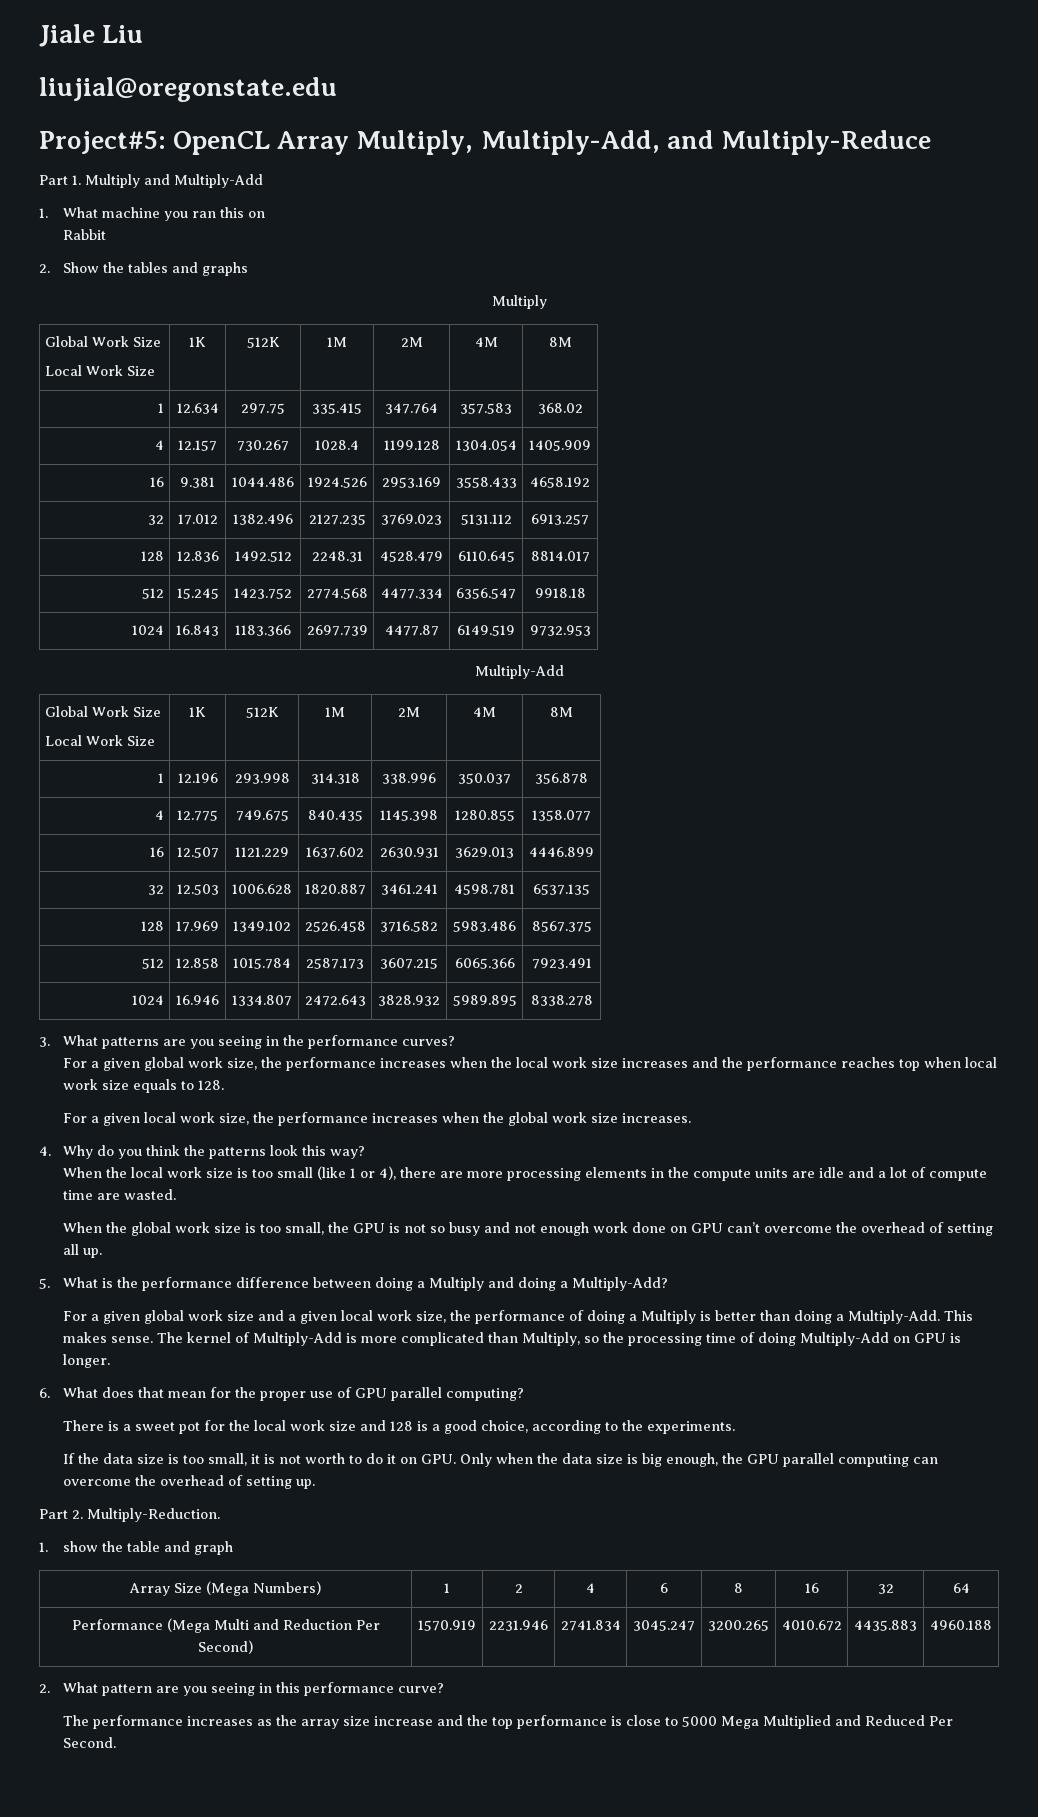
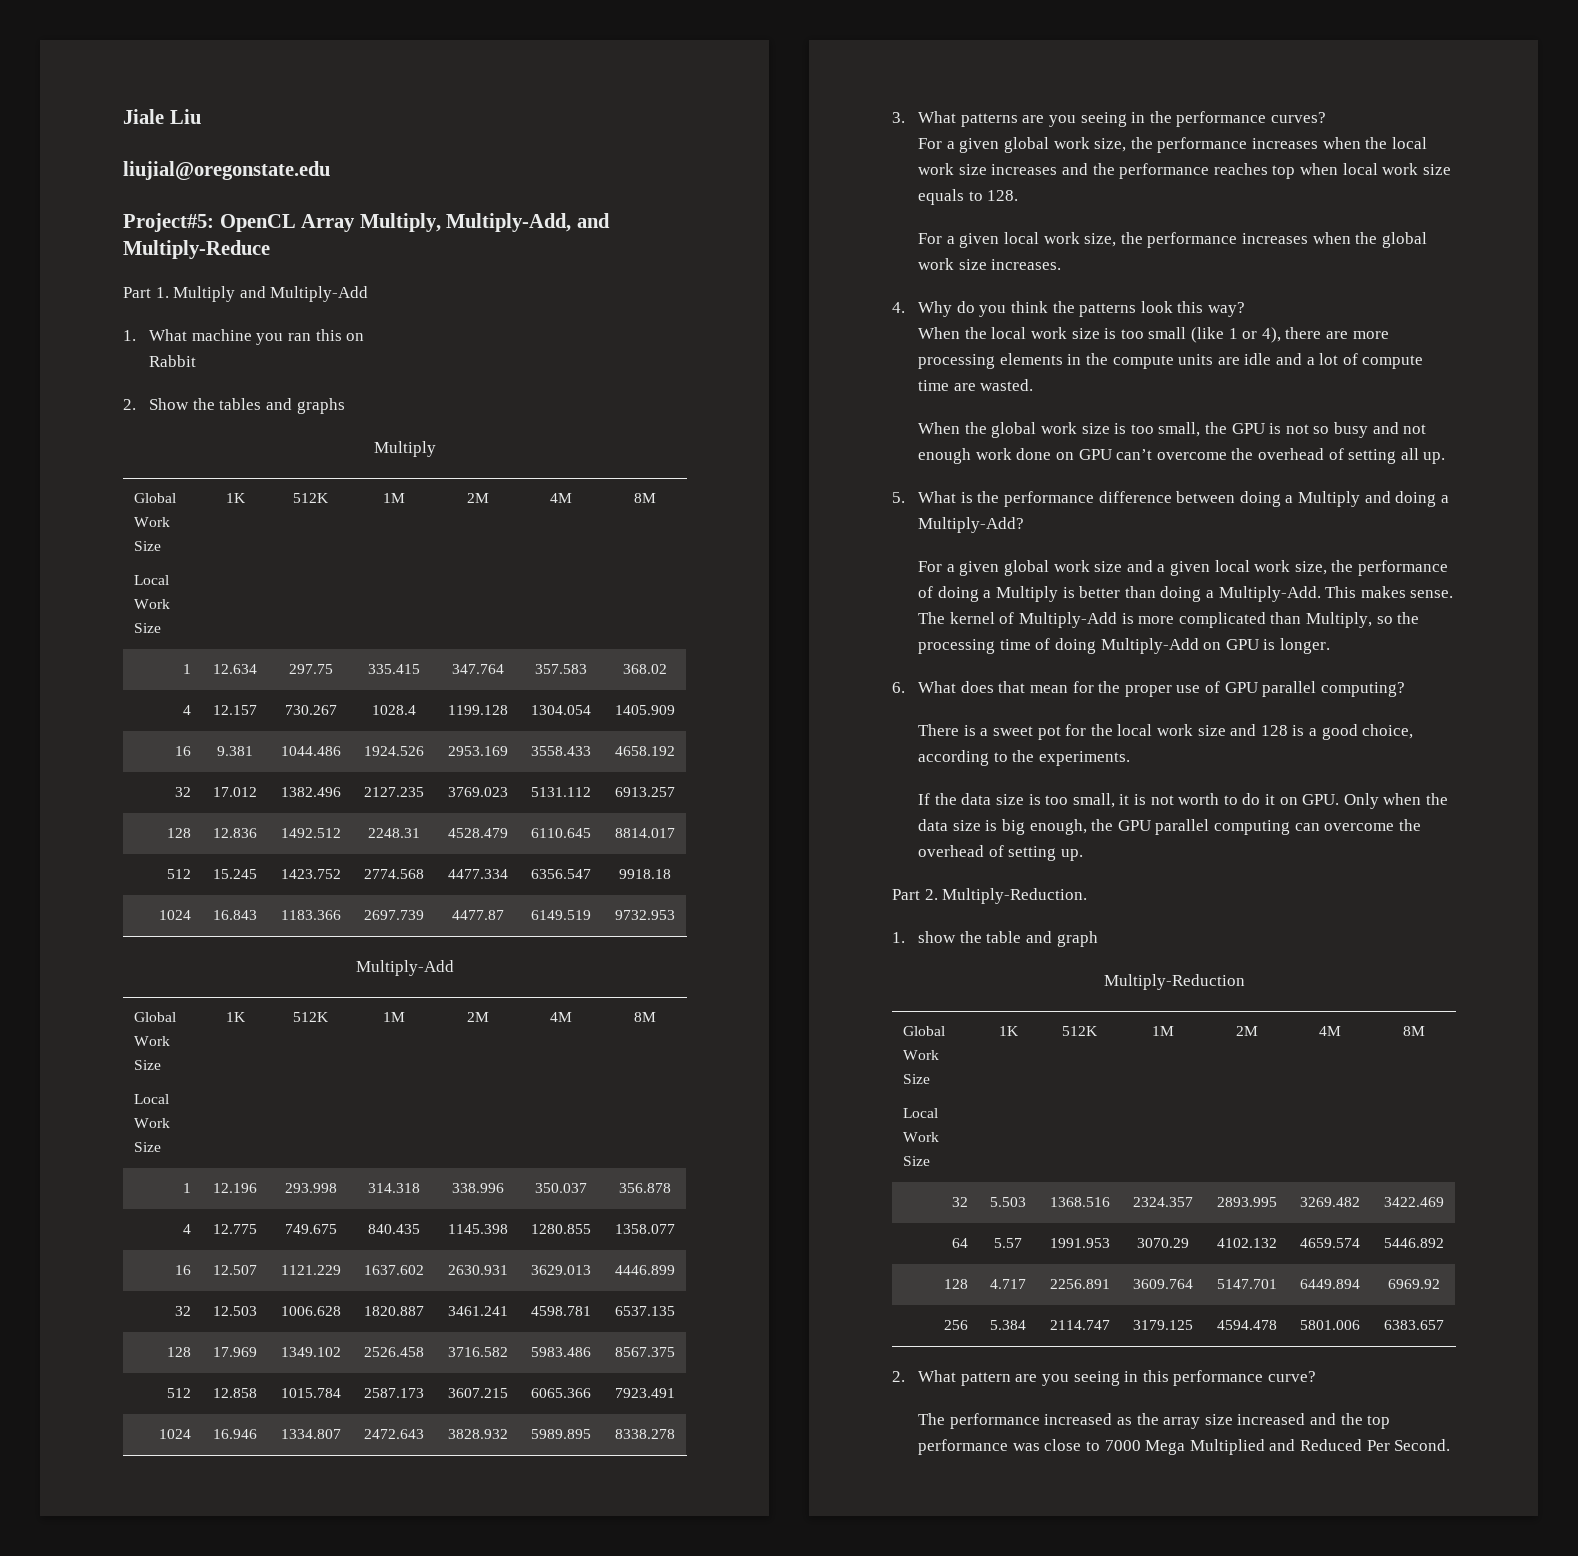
[129,1581,321,1596] [444,1583,450,1593] [514,1584,523,1593] [586,1583,595,1593] [660,1583,668,1593] [734,1583,743,1593] [804,1583,819,1593] [877,1584,894,1594] [952,1583,970,1593] [71,1618,380,1633] [198,1640,253,1654] [418,1620,476,1631] [489,1620,548,1631] [560,1620,621,1631] [633,1620,695,1631] [708,1620,769,1631] [781,1620,842,1631] [854,1620,917,1631] [930,1620,992,1630] // Array Size (Mega Numbers) | 1 | 2 | 4 | 6 | 8 | 16 | 32 | 64 // Performance (Mega Multi and Reduction Per Second) | 1570.919 | 2231.946 | 2741.834 | 3045.247 | 3200.265 | 4010.672 | 4435.883 | 4960.188 -> [1103,974,1245,990] [903,1026,946,1036] [903,1050,940,1060] [903,1074,931,1084] [903,1108,939,1118] [903,1132,940,1142] [903,1156,931,1166] [998,1026,1019,1036] [1062,1026,1098,1036] [1152,1026,1174,1036] [1235,1026,1258,1036] [1319,1026,1341,1036] [1402,1026,1425,1036] [951,1197,968,1207] [990,1197,1026,1207] [1049,1197,1110,1207] [1133,1197,1193,1207] [1216,1197,1277,1207] [1300,1197,1360,1207] [1383,1197,1444,1207] [951,1238,968,1248] [994,1238,1022,1248] [1049,1238,1110,1248] [1137,1238,1189,1248] [1216,1238,1277,1248] [1300,1238,1360,1248] [1383,1238,1444,1248] [943,1279,968,1289] [990,1279,1026,1289] [1049,1279,1110,1289] [1133,1279,1193,1289] [1216,1279,1277,1289] [1300,1279,1360,1289] [1387,1279,1440,1289] [943,1320,968,1330] [990,1320,1026,1330] [1049,1320,1110,1330] [1133,1320,1193,1330] [1216,1320,1277,1330] [1300,1320,1360,1330] [1383,1320,1444,1330] // Multiply-Reduction // Global Work Size // Local Work Size | 1K | 512K | 1M | 2M | 4M | 8M // 32 | 5.503 | 1368.516 | 2324.357 | 2893.995 | 3269.482 | 3422.469 // 64 | 5.57 | 1991.953 | 3070.29 | 4102.132 | 4659.574 | 5446.892 // 128 | 4.717 | 2256.891 | 3609.764 | 5147.701 | 6449.894 | 6969.92 // 256 | 5.384 | 2114.747 | 3179.125 | 4594.478 | 5801.006 | 6383.657
[187,1716,254,1726] increases -> [1044,1413,1113,1425] increased
[374,1716,434,1726] increase -> [1237,1413,1306,1425] increased
[611,1716,623,1726] is -> [1012,1443,1040,1451] was
[682,1716,718,1727] 5000 -> [1104,1440,1141,1451] 7000

